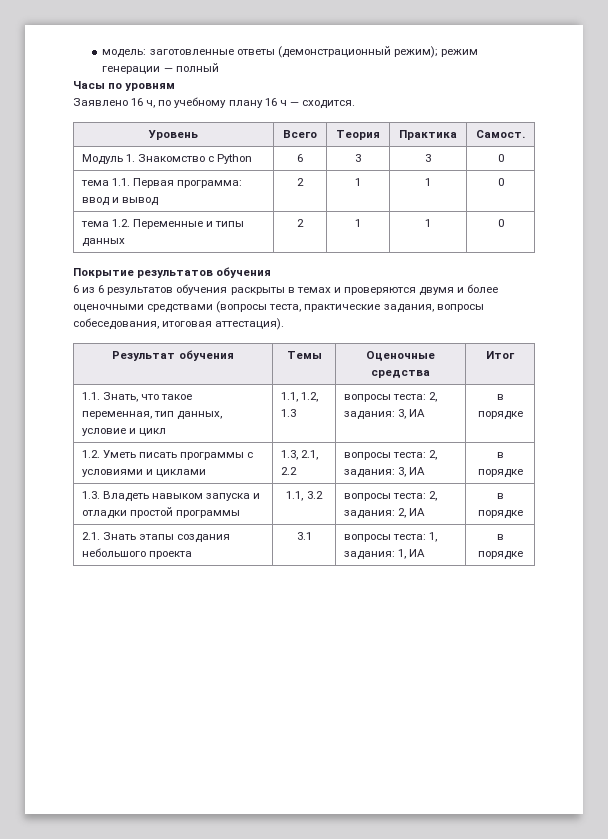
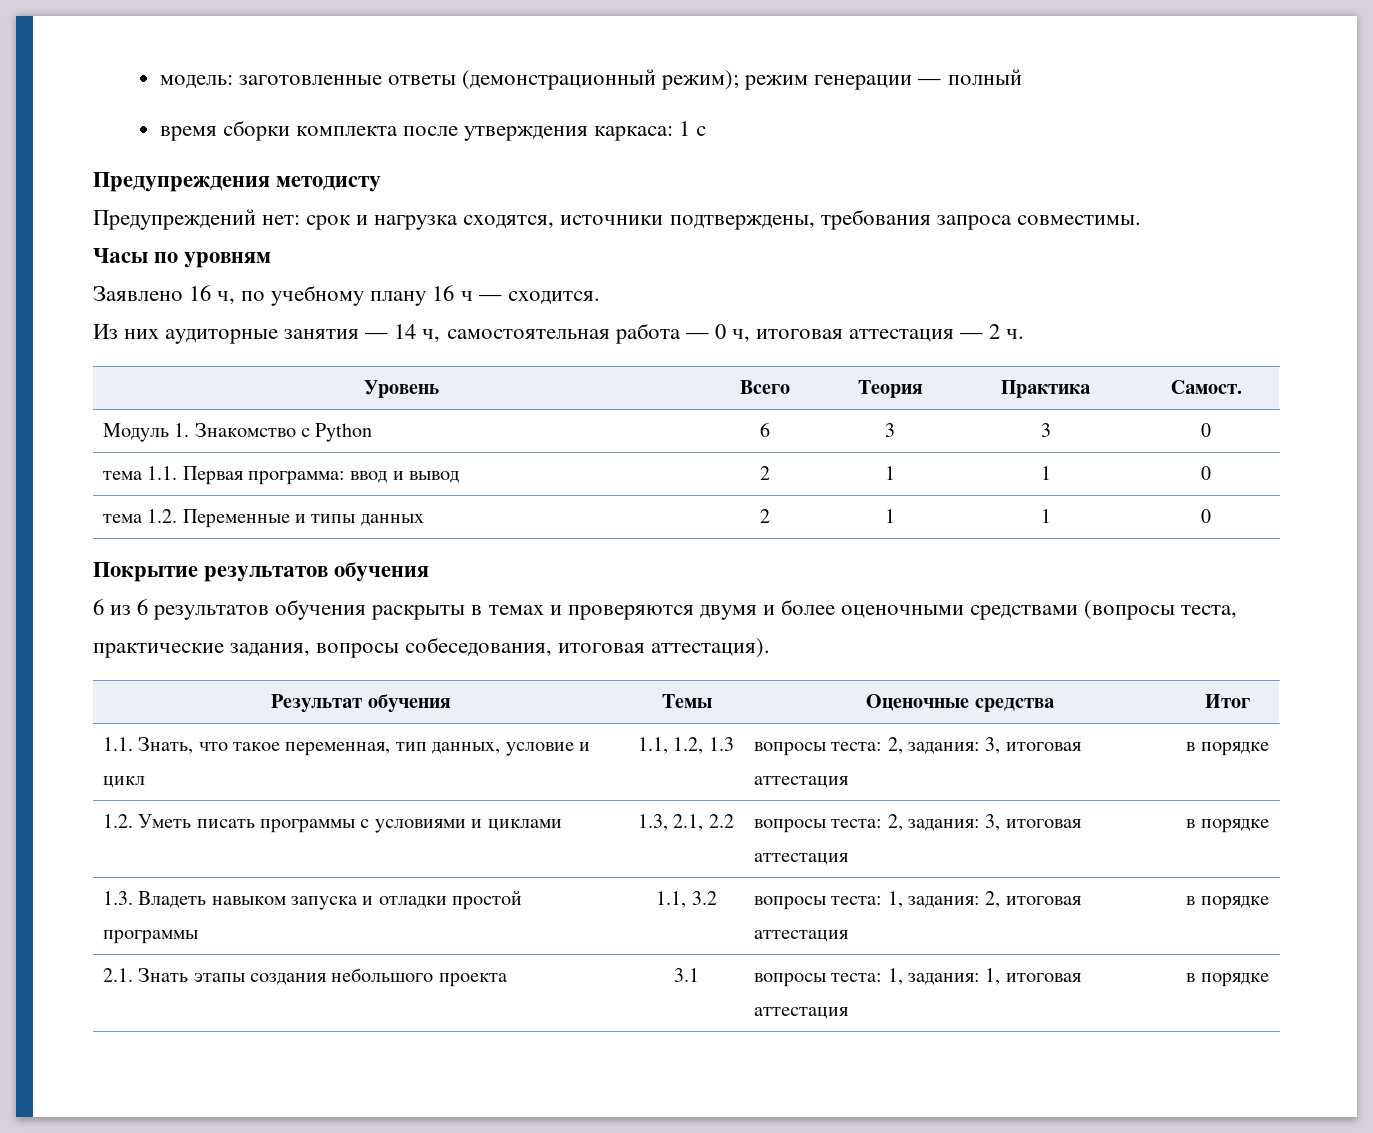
(219, 67) none -> [159,120,707,141] [93,172,382,192] [93,209,1141,230] // время сборки комплекта после утверждения каркаса: 1 с // Предупреждения методисту // Предупреждений нет: срок и нагрузка сходятся, источники подтверждены, требования запроса совместимы.
(355, 104) none -> [93,323,1025,344] // Из них аудиторные занятия — 14 ч, самостоятельная работа — 0 ч, итоговая аттестация — 2 ч.
[409,409,426,417] ИА -> [1005,742,1081,751] [753,776,848,788] итоговая аттестация
[409,467,426,475] ИА -> [1005,819,1081,828] [753,853,848,865] итоговая аттестация
[429,491,438,501] 2, -> [887,891,903,908] 1,
[409,508,426,516] ИА -> [1005,896,1081,905] [753,930,848,942] итоговая аттестация
[409,549,426,557] ИА -> [1005,973,1081,982] [753,1007,848,1019] итоговая аттестация

